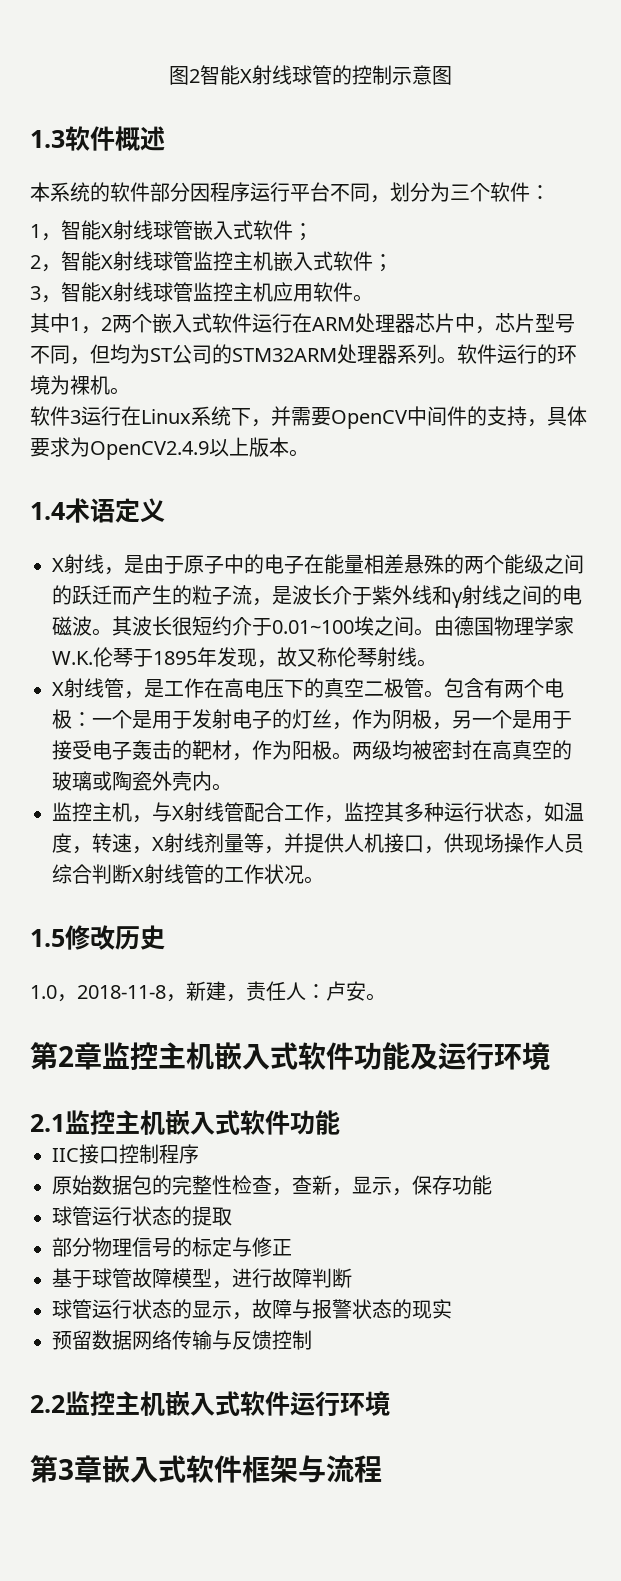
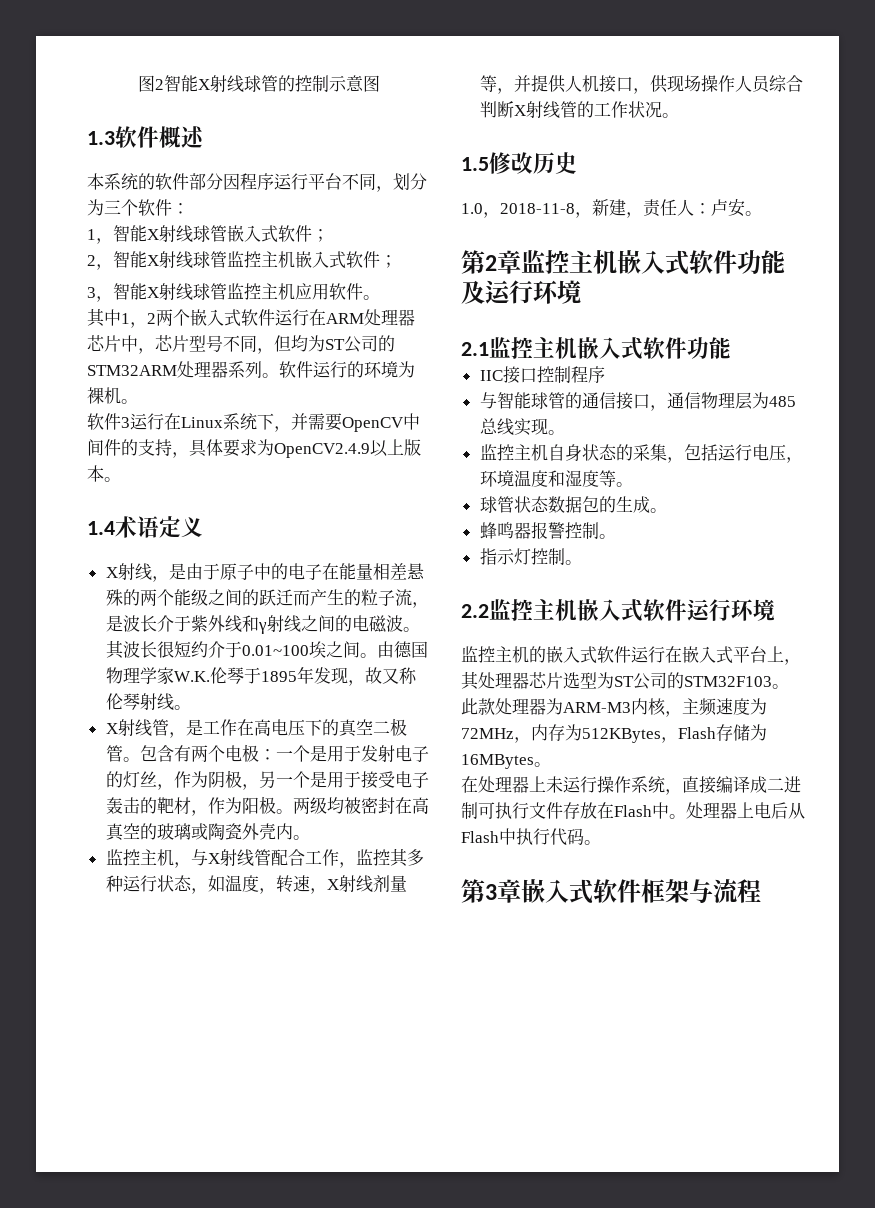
[52,1175,492,1196] [52,1206,232,1226] [52,1237,292,1257] [52,1268,352,1289] [52,1299,452,1320] [52,1330,312,1350] 原始数据包的完整性检查，查新，显示，保存功能 // 球管运行状态的提取 // 部分物理信号的标定与修正 // 基于球管故障模型，进行故障判断 // 球管运行状态的显示，故障与报警状态的现实 // 预留数据网络传输与反馈控制 -> [479,392,796,411] [479,418,565,436] [479,444,803,463] [479,470,633,487] [479,496,667,513] [479,522,616,539] [479,548,582,565] 与智能球管的通信接口，通信物理层为485总线实现。 // 监控主机自身状态的采集，包括运行电压，环境温度和湿度等。 // 球管状态数据包的生成。 // 蜂鸣器报警控制。 // 指示灯控制。
(390, 1403) none -> [461,646,801,665] [461,671,789,690] [461,698,767,717] [461,724,767,743] [461,754,551,769] [461,776,801,795] [461,802,805,819] [461,828,601,846] // 监控主机的嵌入式软件运行在嵌入式平台上，其处理器芯片选型为ST公司的STM32F103。此款处理器为ARM-M3内核，主频速度为72MHz，内存为512KBytes，Flash存储为16MBytes。 // 在处理器上未运行操作系统，直接编译成二进制可执行文件存放在Flash中。处理器上电后从Flash中执行代码。

